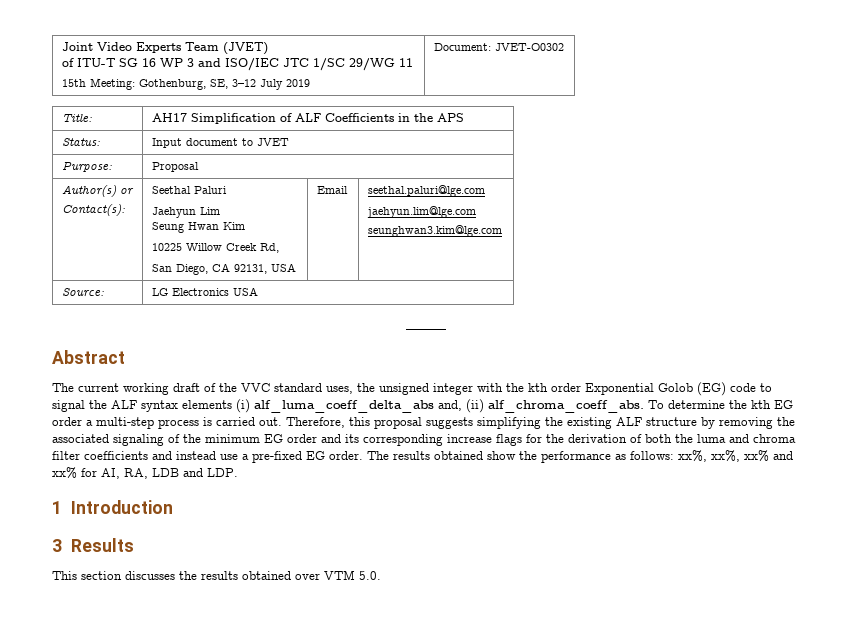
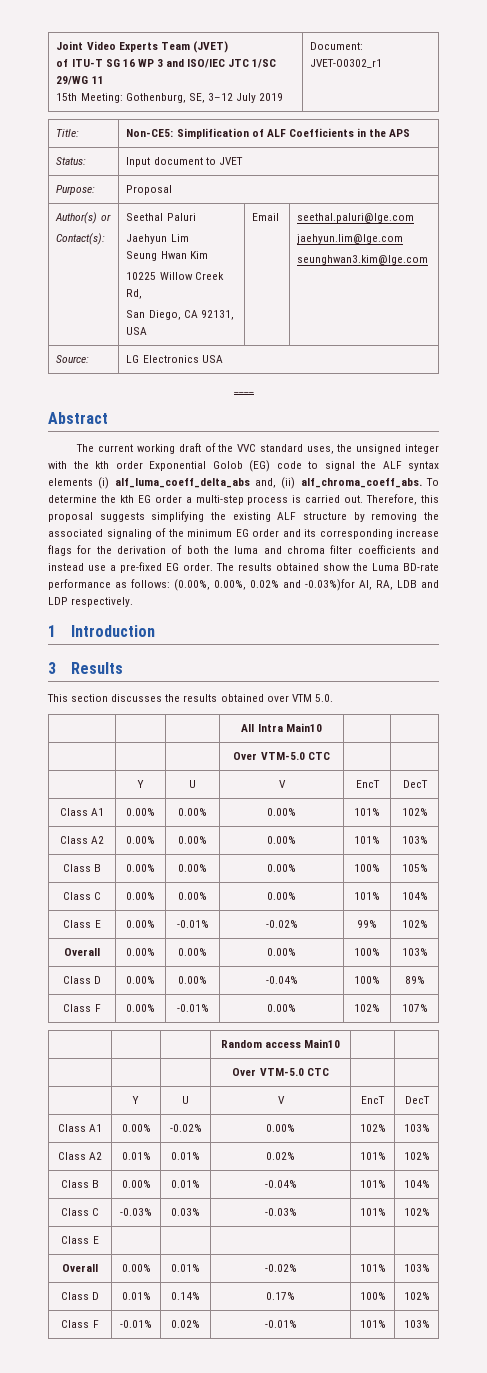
[494,43,564,51] JVET-O0302 -> [310,59,383,68] JVET-O0302_r1
[151,113,187,122] AH17 -> [126,129,174,137] Non-CE5:
(537, 455) none -> [372,563,439,571] Luma BD-rate
[678,450,793,462] [52,467,97,479] xx%, xx%, xx% and xx% for -> [174,579,355,591] (0.00%, 0.00%, 0.02% and -0.03%)for
[207,468,238,477] LDP. -> [48,597,134,607] LDP respectively.
(381, 575) none -> [241,723,322,732] [233,752,330,760] [136,780,144,788] [189,780,196,788] [278,780,286,788] [355,780,380,788] [402,780,428,788] [59,808,105,816] [126,808,155,816] [178,808,207,816] [267,808,296,816] [354,808,380,816] [401,808,428,816] [59,836,105,844] [126,836,155,844] [178,836,207,844] [267,836,296,844] [354,836,380,844] [401,836,428,844] [62,864,102,872] [126,864,155,872] [178,864,207,872] [267,864,296,872] [354,864,380,872] [401,864,428,872] [62,892,102,900] [126,892,155,900] [178,892,207,900] [267,892,296,900] [354,892,380,900] [401,892,428,900] [63,920,101,928] [126,920,155,928] [176,920,209,928] [265,920,298,928] [357,920,377,928] [401,920,428,928] [64,948,100,956] [126,948,155,956] [178,948,207,956] [267,948,296,956] [354,948,380,956] [401,948,428,956] [62,976,102,984] [126,976,155,984] [178,976,207,984] [265,976,298,984] [354,976,380,984] [404,976,425,984] [63,1004,101,1012] [126,1004,155,1012] [176,1004,209,1012] [267,1004,296,1012] [354,1004,380,1012] [401,1004,428,1012] [220,1039,341,1048] [232,1068,329,1076] [132,1096,139,1104] [182,1096,189,1104] [277,1096,285,1104] [361,1096,385,1104] [404,1096,430,1104] [57,1124,103,1132] [121,1124,151,1132] [169,1124,202,1132] [266,1124,295,1132] [359,1124,386,1132] [403,1124,430,1132] [57,1152,103,1160] [121,1152,151,1160] [171,1152,200,1160] [266,1152,295,1160] [359,1152,386,1160] [403,1152,430,1160] [60,1180,100,1188] [121,1180,151,1188] [171,1180,200,1188] [264,1180,297,1188] [359,1180,386,1188] [403,1180,430,1188] [60,1208,100,1216] [120,1208,152,1216] [171,1208,200,1216] [264,1208,297,1216] [359,1208,386,1216] [403,1208,430,1216] [61,1236,99,1244] [62,1264,98,1272] [121,1264,151,1272] [171,1264,200,1272] [264,1264,297,1272] [359,1264,386,1272] [403,1264,430,1272] [60,1292,100,1300] [121,1292,151,1300] [171,1292,200,1300] [266,1292,295,1300] [359,1292,386,1300] [403,1292,430,1300] [61,1320,99,1328] [120,1320,152,1328] [171,1320,200,1328] [264,1320,297,1328] [359,1320,386,1328] [403,1320,430,1328] // | | | All Intra Main10 | | // | | | Over VTM-5.0 CTC | | // | Y | U | V | EncT | DecT // Class A1 | 0.00% | 0.00% | 0.00% | 101% | 102% // Class A2 | 0.00% | 0.00% | 0.00% | 101% | 103% // Class B | 0.00% | 0.00% | 0.00% | 100% | 105% // Class C | 0.00% | 0.00% | 0.00% | 101% | 104% // Class E | 0.00% | -0.01% | -0.02% | 99% | 102% // Overall | 0.00% | 0.00% | 0.00% | 100% | 103% // Class D | 0.00% | 0.00% | -0.04% | 100% | 89% // Class F | 0.00% | -0.01% | 0.00% | 102% | 107% // | | | Random access Main10 | | // | | | Over VTM-5.0 CTC | | // | Y | U | V | EncT | DecT // Class A1 | 0.00% | -0.02% | 0.00% | 102% | 103% // Class A2 | 0.01% | 0.01% | 0.02% | 101% | 102% // Class B | 0.00% | 0.01% | -0.04% | 101% | 104% // Class C | -0.03% | 0.03% | -0.03% | 101% | 102% // Class E | | | | | // Overall | 0.00% | 0.01% | -0.02% | 101% | 103% // Class D | 0.01% | 0.14% | 0.17% | 100% | 102% // Class F | -0.01% | 0.02% | -0.01% | 101% | 103%

